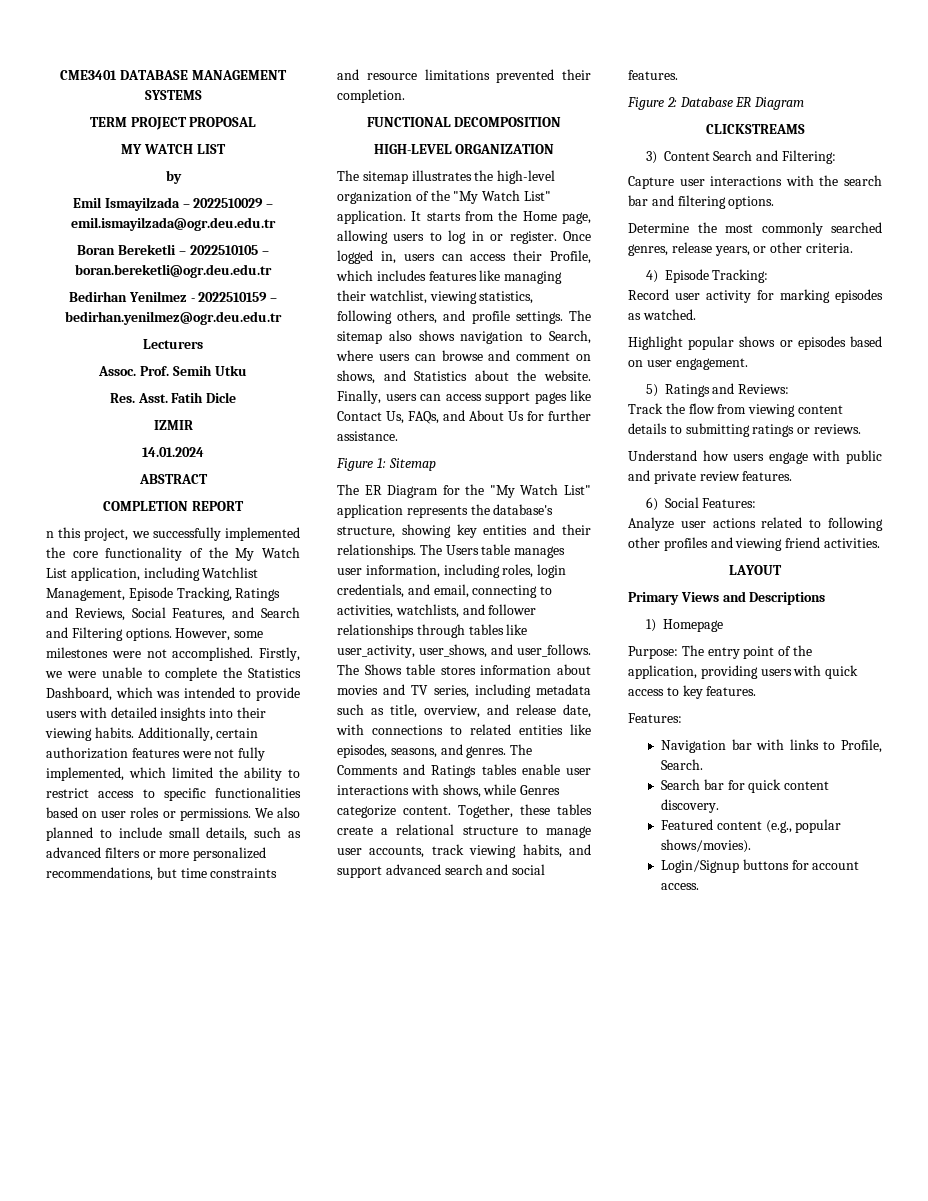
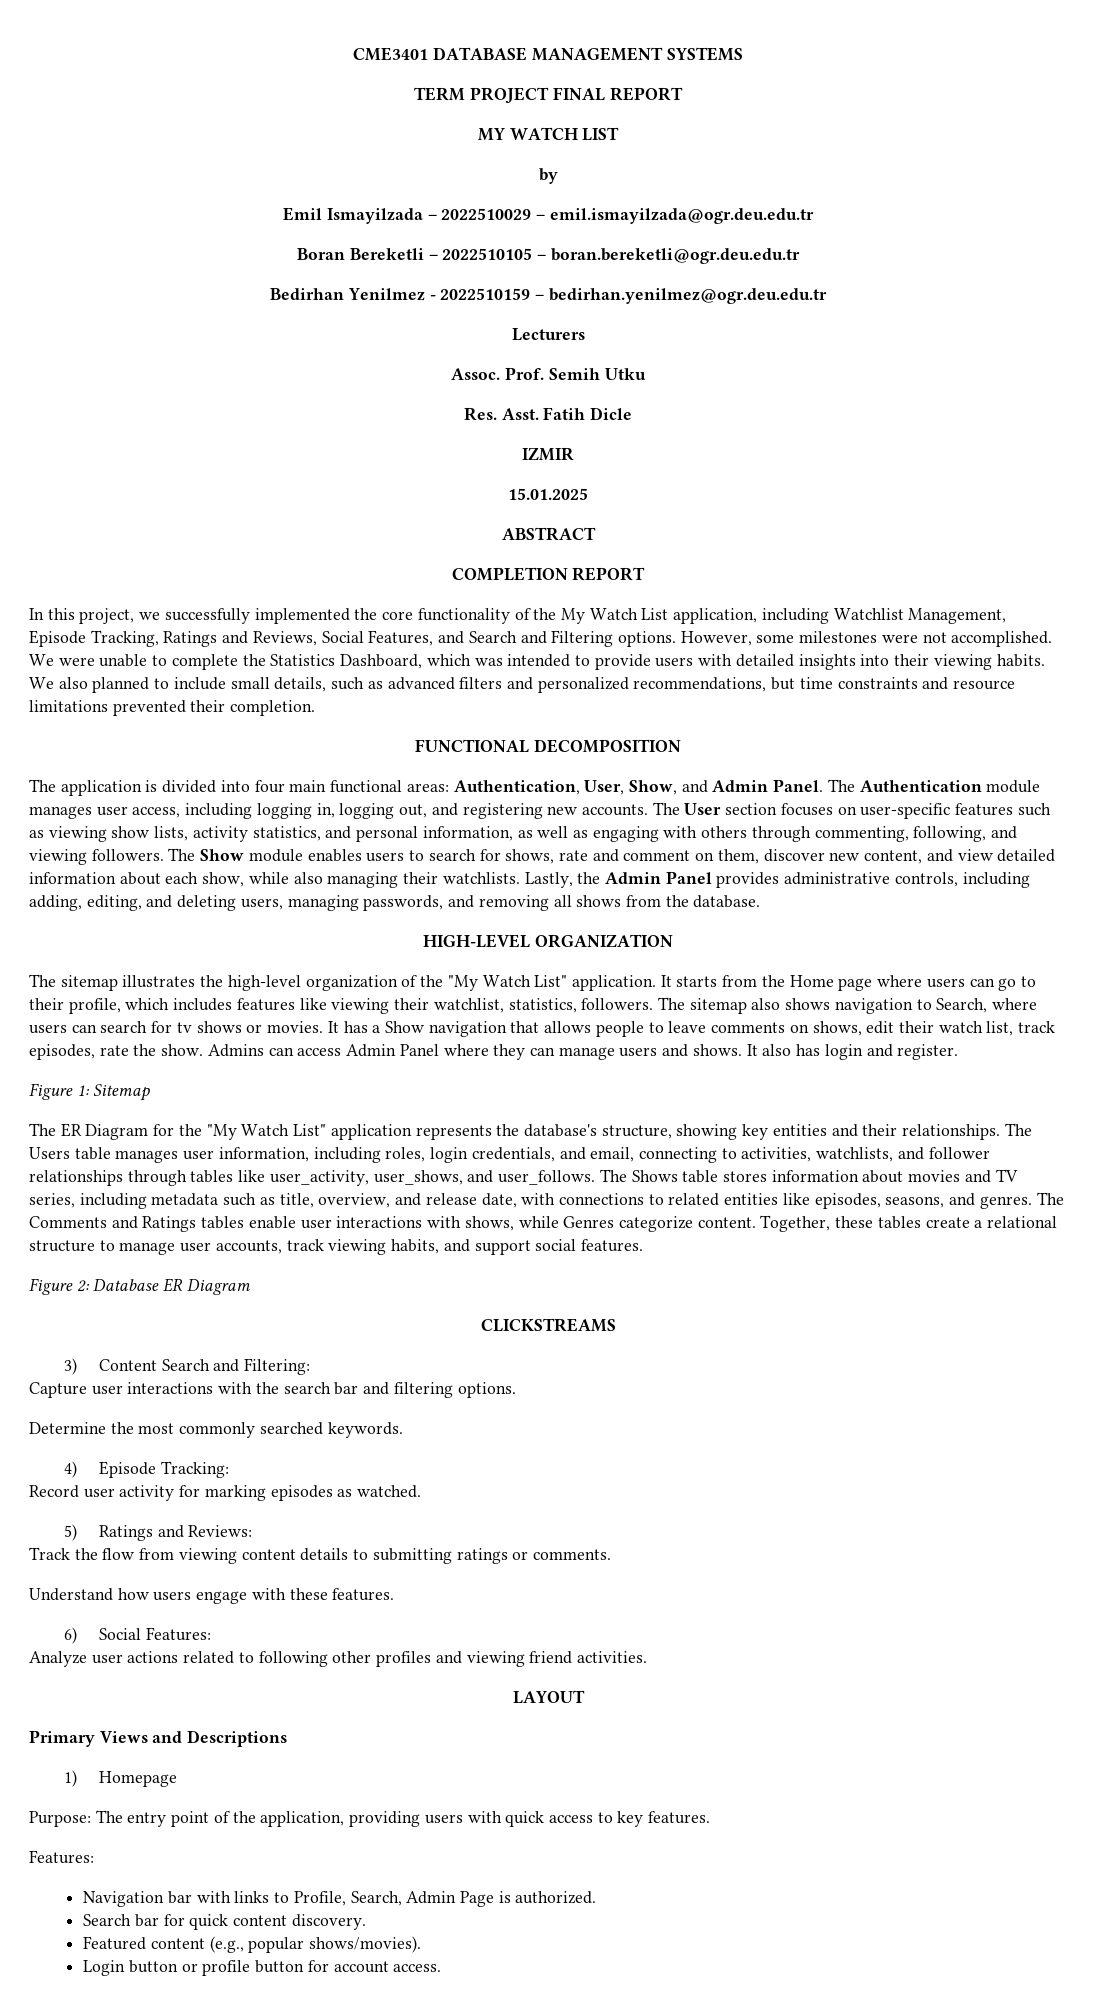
[189,117,257,127] PROPOSAL -> [552,87,683,101] FINAL REPORT
[142,447,204,457] 14.01.2024 -> [508,488,588,500] 15.01.2025
[46,531,54,538] n -> [29,608,44,620] In
[259,647,300,661] [45,671,62,678] Firstly, we -> [29,654,54,666] We
[137,727,259,741] [46,747,266,761] [46,767,300,781] [46,787,301,801] [46,807,251,821] Additionally, certain authorization features were not fully implemented, which limited the ability to restrict access to specific functionalities based on user roles or permissions. -> (1045, 660) none
[142,851,190,858] or more -> [506,677,533,690] and
(562, 122) none -> [29,779,1041,796] [29,802,1051,819] [29,826,1018,842] [29,848,1056,865] [29,871,1030,888] [29,895,761,911] // The application is divided into four main functional areas: Authentication, User, Show, and Admin Panel. The Authentication module manages user access, including logging in, logging out, and registering new accounts. The User section focuses on user-specific features such as viewing show lists, activity statistics, and personal information, as well as engaging with others through commenting, following, and viewing followers. The Show module enables users to search for shows, rate and comment on them, discover new content, and view detailed information about each show, while also managing their watchlists. Lastly, the Admin Panel provides administrative controls, including adding, editing, and deleting users, managing passwords, and removing all shows from the database.
[562,212,591,224] [337,230,591,244] [337,250,591,264] page, allowing users to log in or register. Once logged in, users can access their Profile, -> [838,975,1036,991] [29,998,121,1014] page where users can go to their profile,
[504,271,563,284] managing -> [331,998,390,1014] viewing
[429,291,534,304] [337,310,563,324] viewing statistics, following others, and profile settings. -> [508,998,654,1013] statistics, followers.
[441,350,591,361] [337,370,591,384] [337,390,591,404] [337,410,591,424] [337,431,398,441] browse and comment on shows, and Statistics about the website. Finally, users can access support pages like Contact Us, FAQs, and About Us for further assistance. -> [100,1021,1056,1037] [29,1044,959,1060] search for tv shows or movies. It has a Show navigation that allows people to leave comments on shows, edit their watch list, track episodes, rate the show. Admins can access Admin Panel where they can manage users and shows. It also has login and register.
[385,864,509,875] advanced search and -> (531, 1247) none
[628,242,853,256] genres, release years, or other criteria. -> [327,1422,403,1438] keywords.
[628,336,882,350] [628,358,748,370] // Highlight popular shows or episodes based on user engagement. -> (422, 1491) none
[813,424,861,434] reviews. -> [532,1549,611,1560] comments.
[846,450,882,464] [628,470,740,484] public and private review -> [289,1588,328,1600] these
[661,759,704,770] Search. -> [350,1891,597,1907] Search, Admin Page is authorized.
[661,859,789,873] Login/Signup buttons -> [83,1960,305,1976] Login button or profile button

